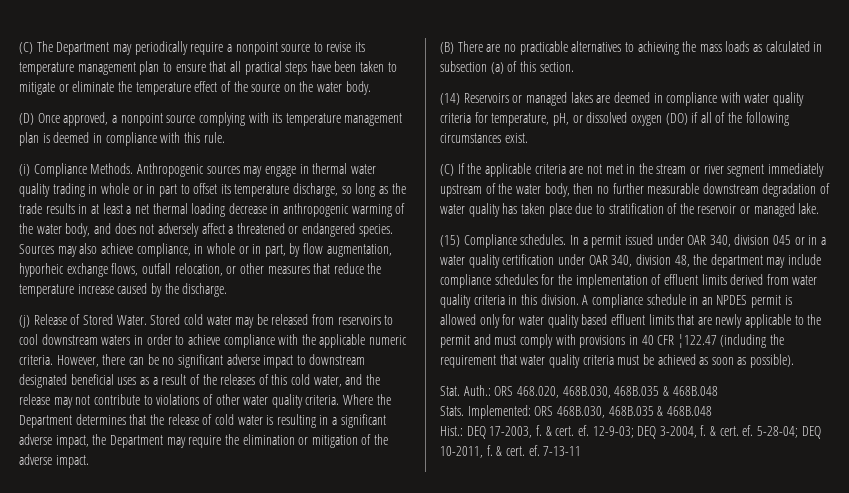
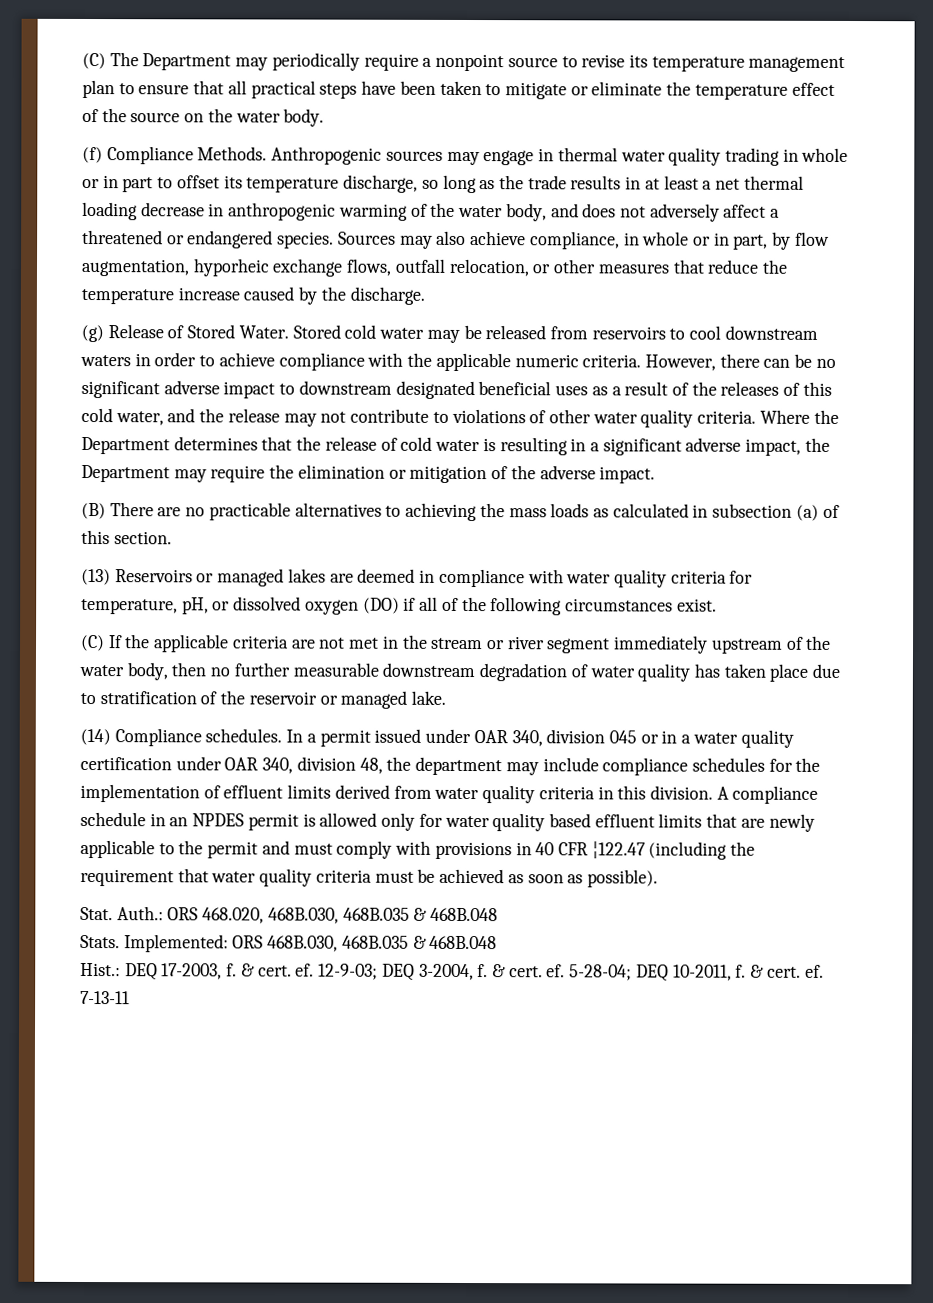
[19,112,403,126] [19,132,225,146] [19,164,30,176] (D) Once approved, a nonpoint source complying with its temperature management plan is deemed in compliance with this rule. // (i) -> [82,146,103,164] (f)
[19,315,30,328] (j) -> [81,324,104,343] (g)
[440,93,460,105] (14) -> [81,568,111,586] (13)
[440,235,460,247] (15) -> [80,728,111,746] (14)

